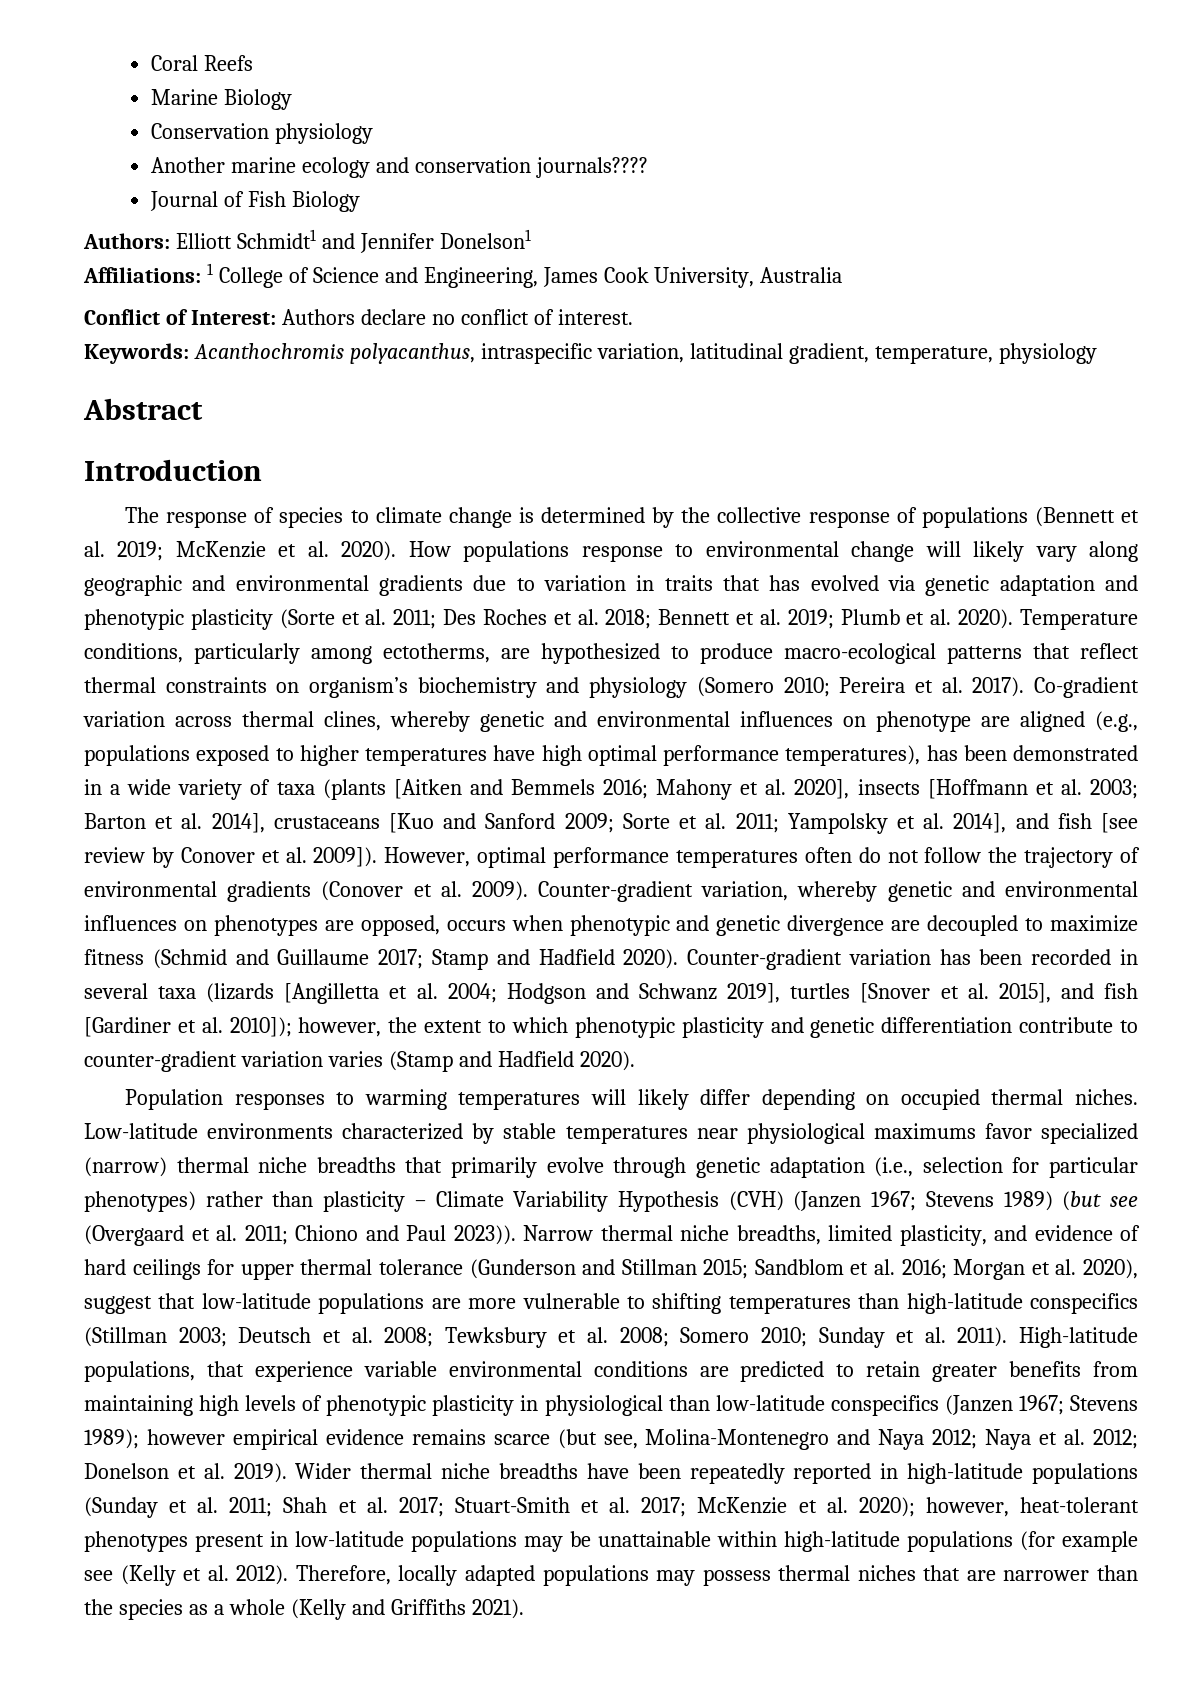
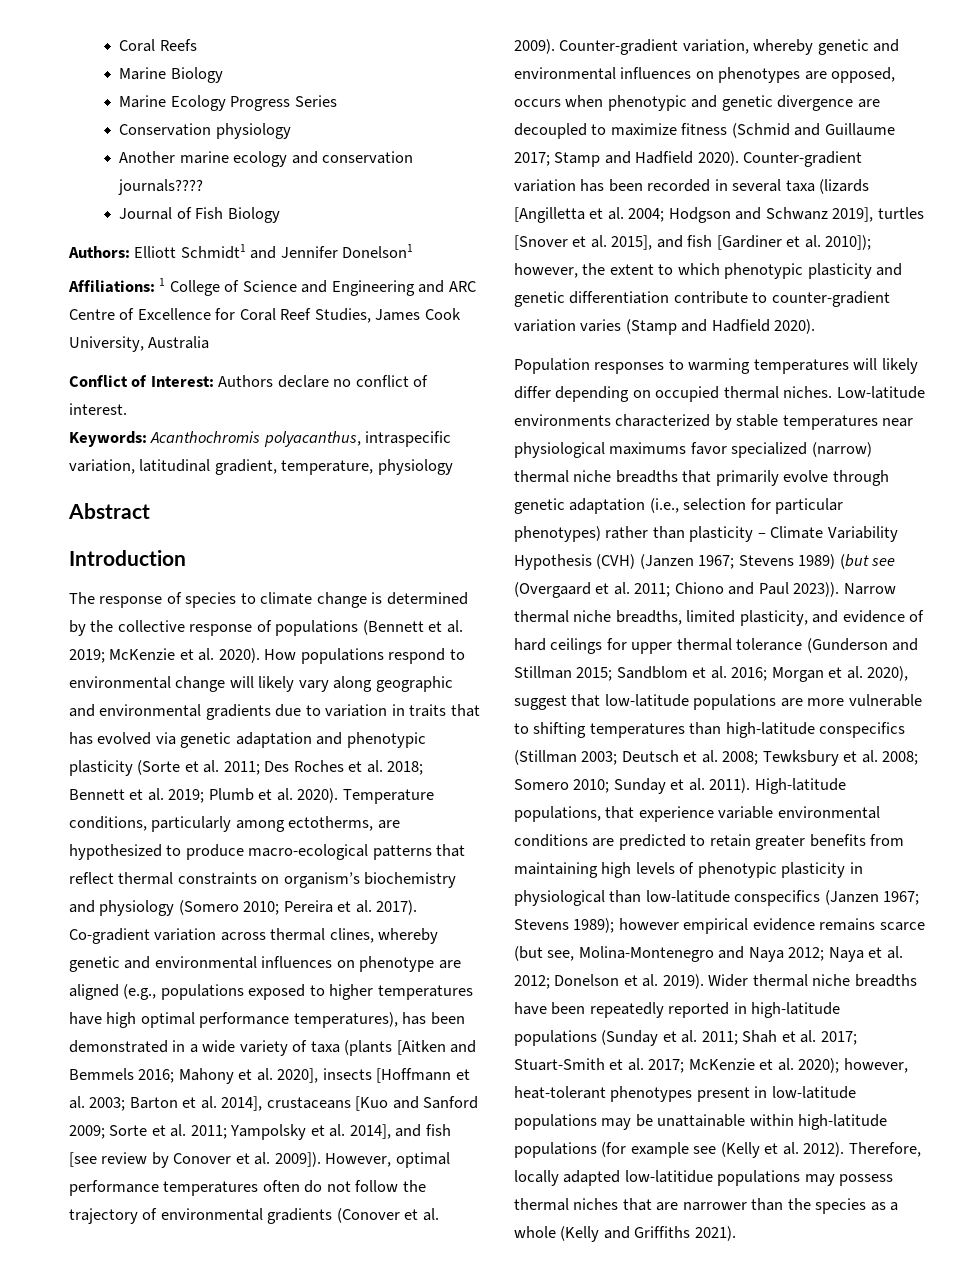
(292, 99) none -> [119,95,337,111] // Marine Ecology Progress Series
[423,267,538,288] Engineering, -> [331,280,476,296] [69,308,371,323] Engineering and ARC Centre of Excellence for Coral Reef Studies,
[581,545,663,562] response -> [388,648,446,664] respond
(535, 1575) none -> [624,1170,713,1183] low-latitidue

